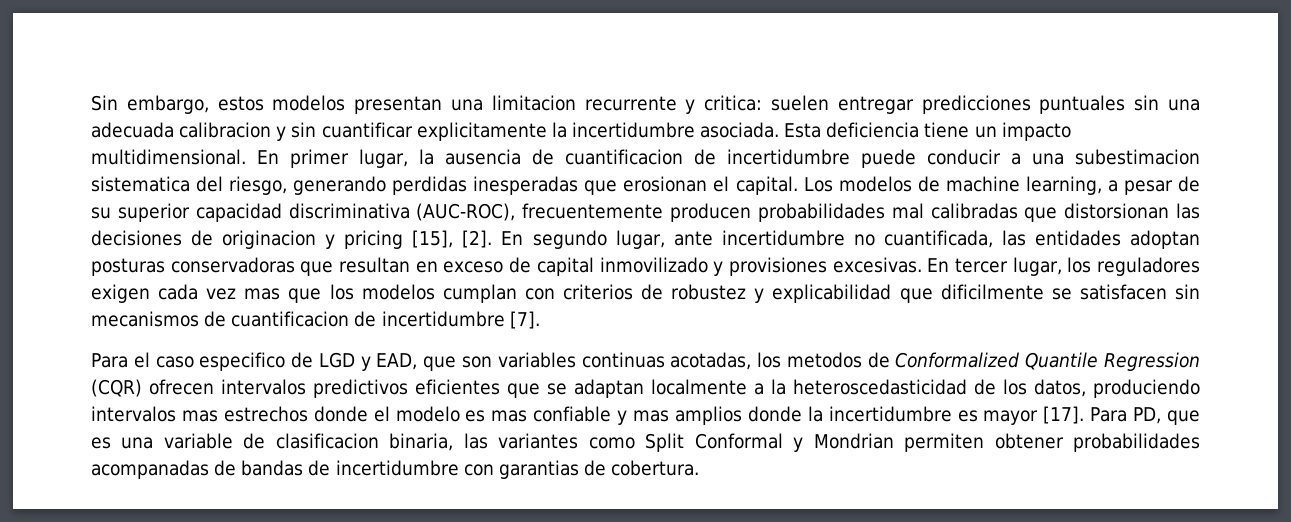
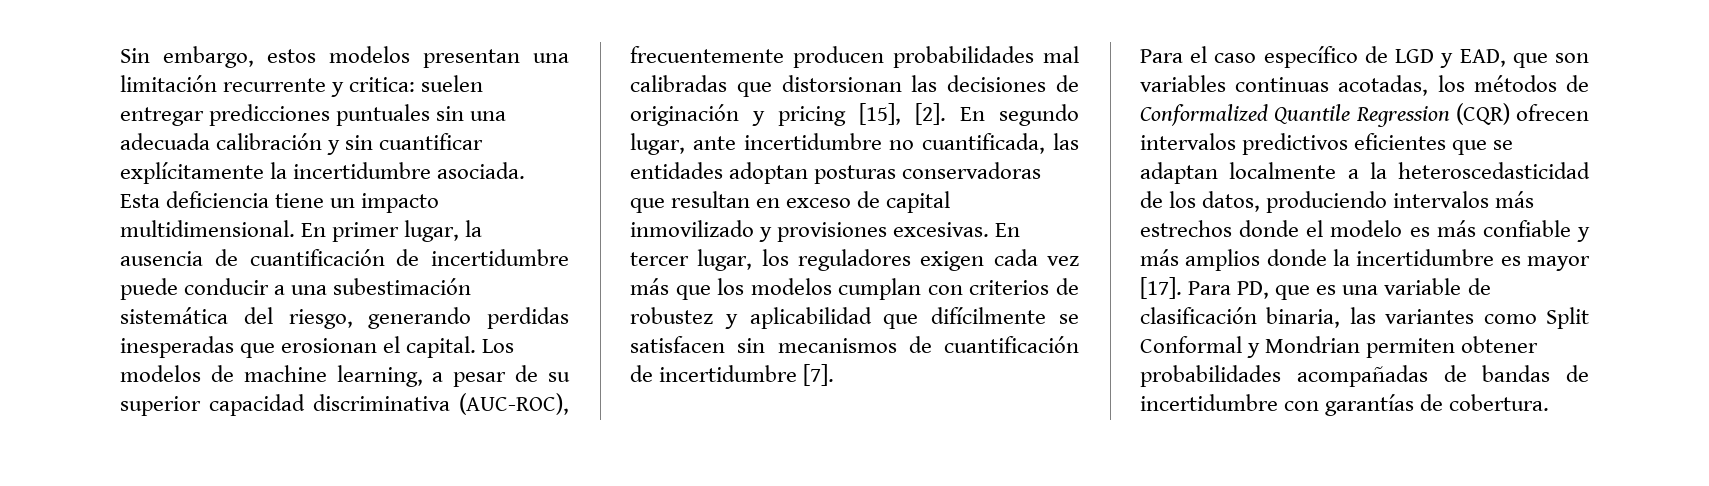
[491,95,576,111] limitacion -> [120,75,217,92] limitación
[179,122,272,138] calibracion -> [216,133,323,150] calibración
[416,122,547,141] explicitamente -> [120,162,264,184] explícitamente
[565,149,683,165] cuantificacion -> [249,249,385,266] cuantificación
[1075,149,1200,165] [91,176,190,192] subestimacion sistematica -> [333,278,472,295] [120,307,228,324] subestimación sistemática
[222,230,317,249] originacion -> [630,104,739,126] originación
[244,288,281,300] mas -> [630,278,669,295] más
[772,284,1044,303] explicabilidad que dificilmente -> [749,307,1047,329] aplicabilidad que difícilmente
[231,311,350,327] cuantificacion -> [944,336,1079,353] cuantificación
[199,352,286,371] especifico -> [1263,46,1358,68] específico
[786,352,862,368] metodos -> [1473,75,1557,92] métodos
[181,410,218,422] mas -> [1495,191,1535,208] más
[491,410,528,422] mas -> [1436,220,1476,237] más
[633,410,670,422] mas -> [1140,249,1179,266] más
[275,433,379,449] clasificacion -> [1140,307,1257,324] clasificación
[91,460,209,479] acompanadas -> [1296,365,1428,387] acompañadas
[498,460,579,479] garantias -> [1325,394,1415,416] garantías

